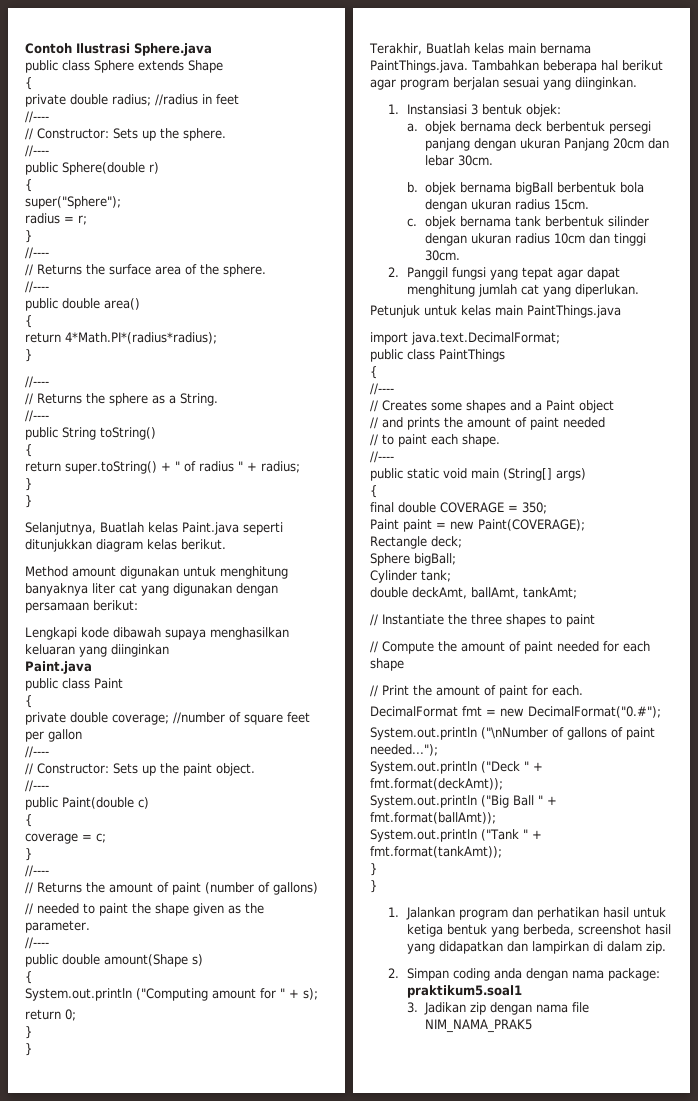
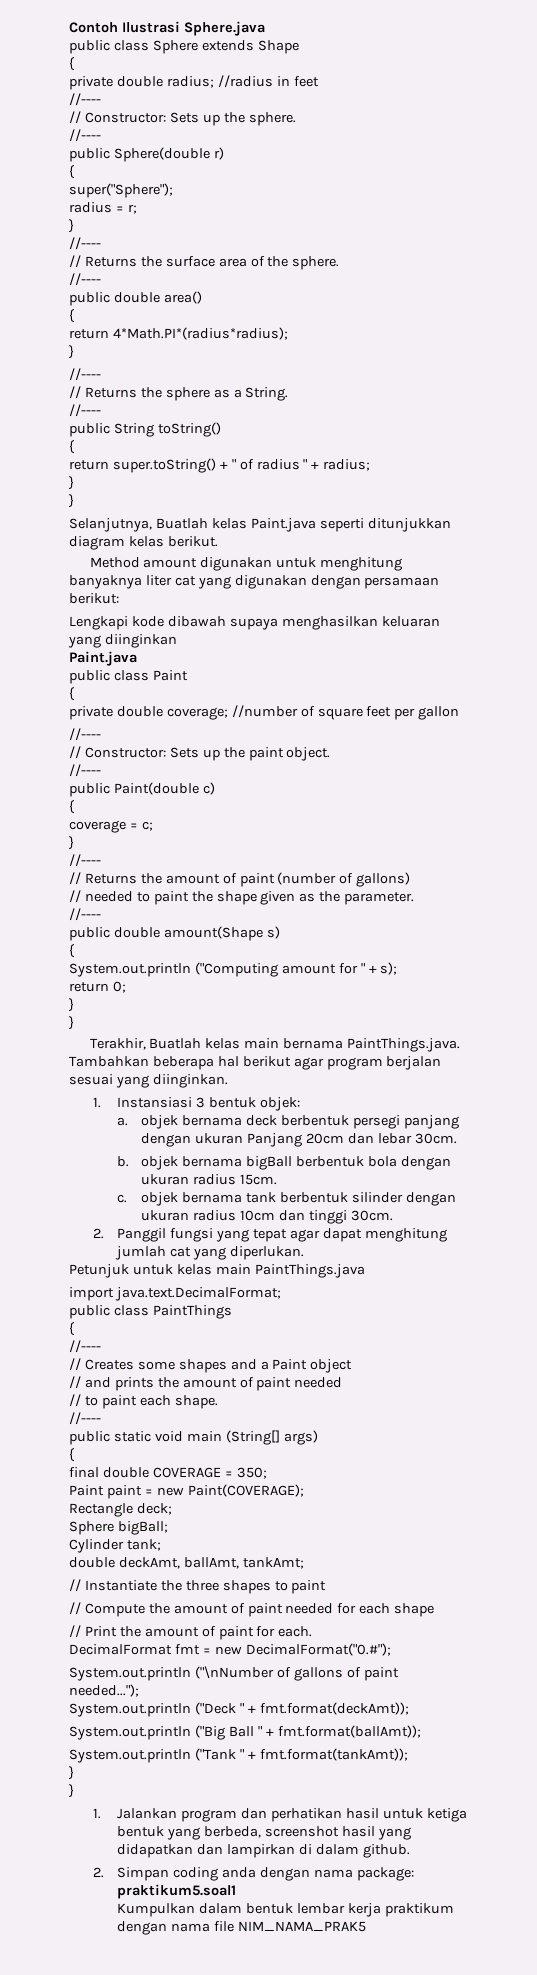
[645,941,666,954] zip. -> [362,1844,410,1858] github.
[406,1002,486,1015] 3. Jadikan zip -> [117,1903,454,1917] Kumpulkan dalam bentuk lembar kerja praktikum

